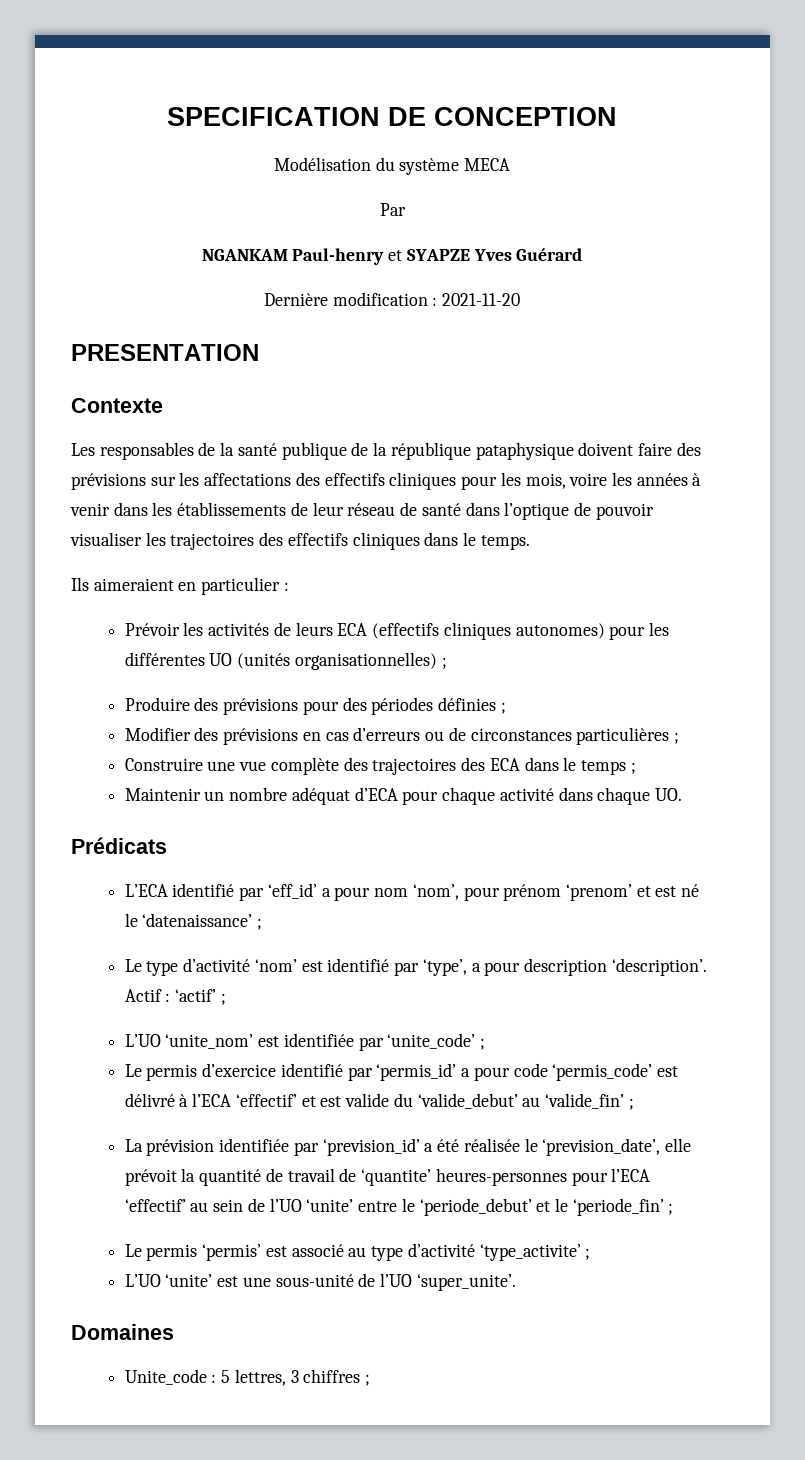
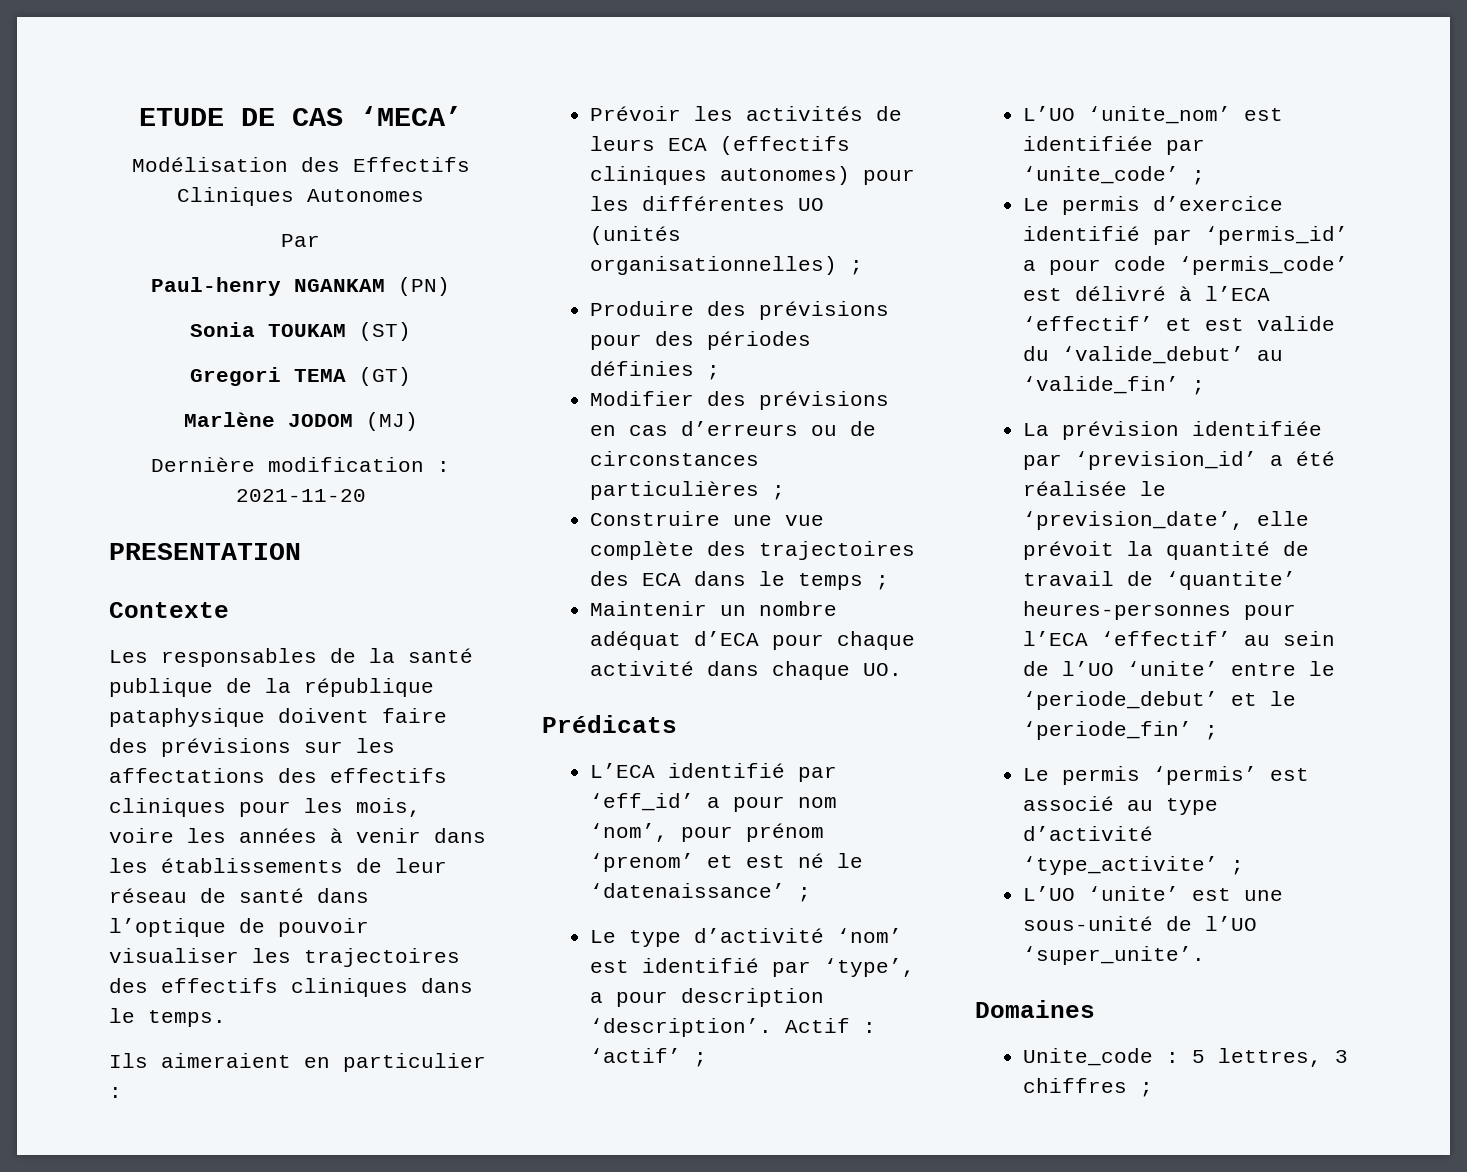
[167,107,617,126] [273,157,511,175] [379,203,406,216] [201,248,583,265] SPECIFICATION DE CONCEPTION // Modélisation du système MECA // Par // NGANKAM Paul-henry et SYAPZE Yves Guérard -> [139,106,462,126] [131,157,470,172] [177,187,424,206] [281,234,320,247] [151,277,450,296] [190,322,411,341] [190,367,411,386] [183,412,418,431] ETUDE DE CAS ‘MECA’ // Modélisation des Effectifs Cliniques Autonomes // Par // Paul-henry NGANKAM (PN) // Sonia TOUKAM (ST) // Gregori TEMA (GT) // Marlène JODOM (MJ)

